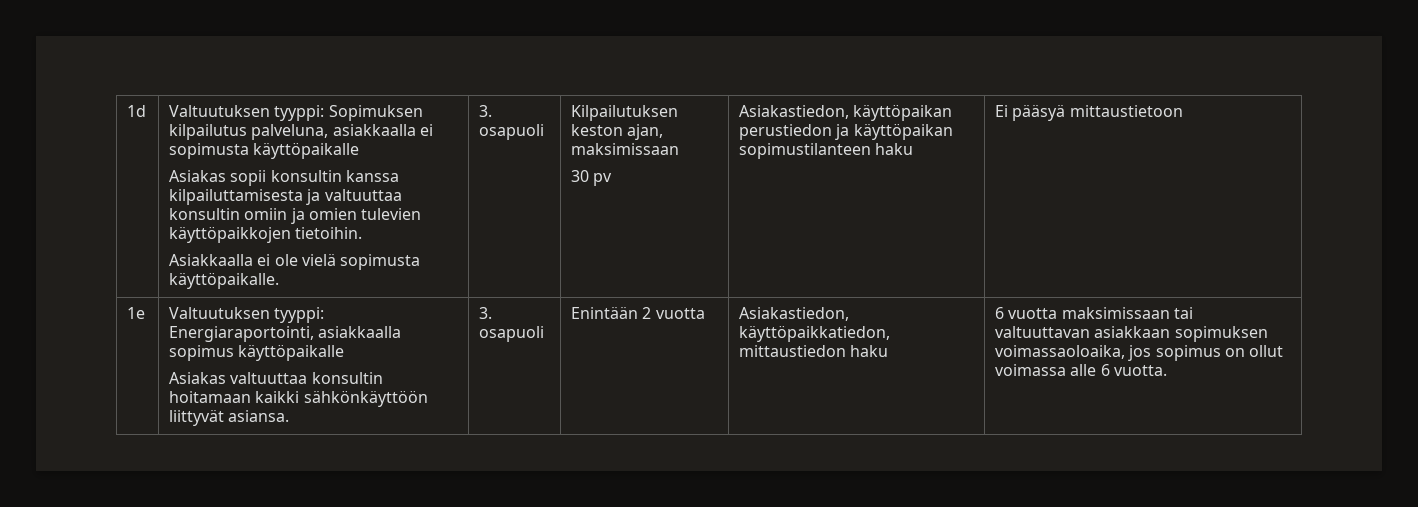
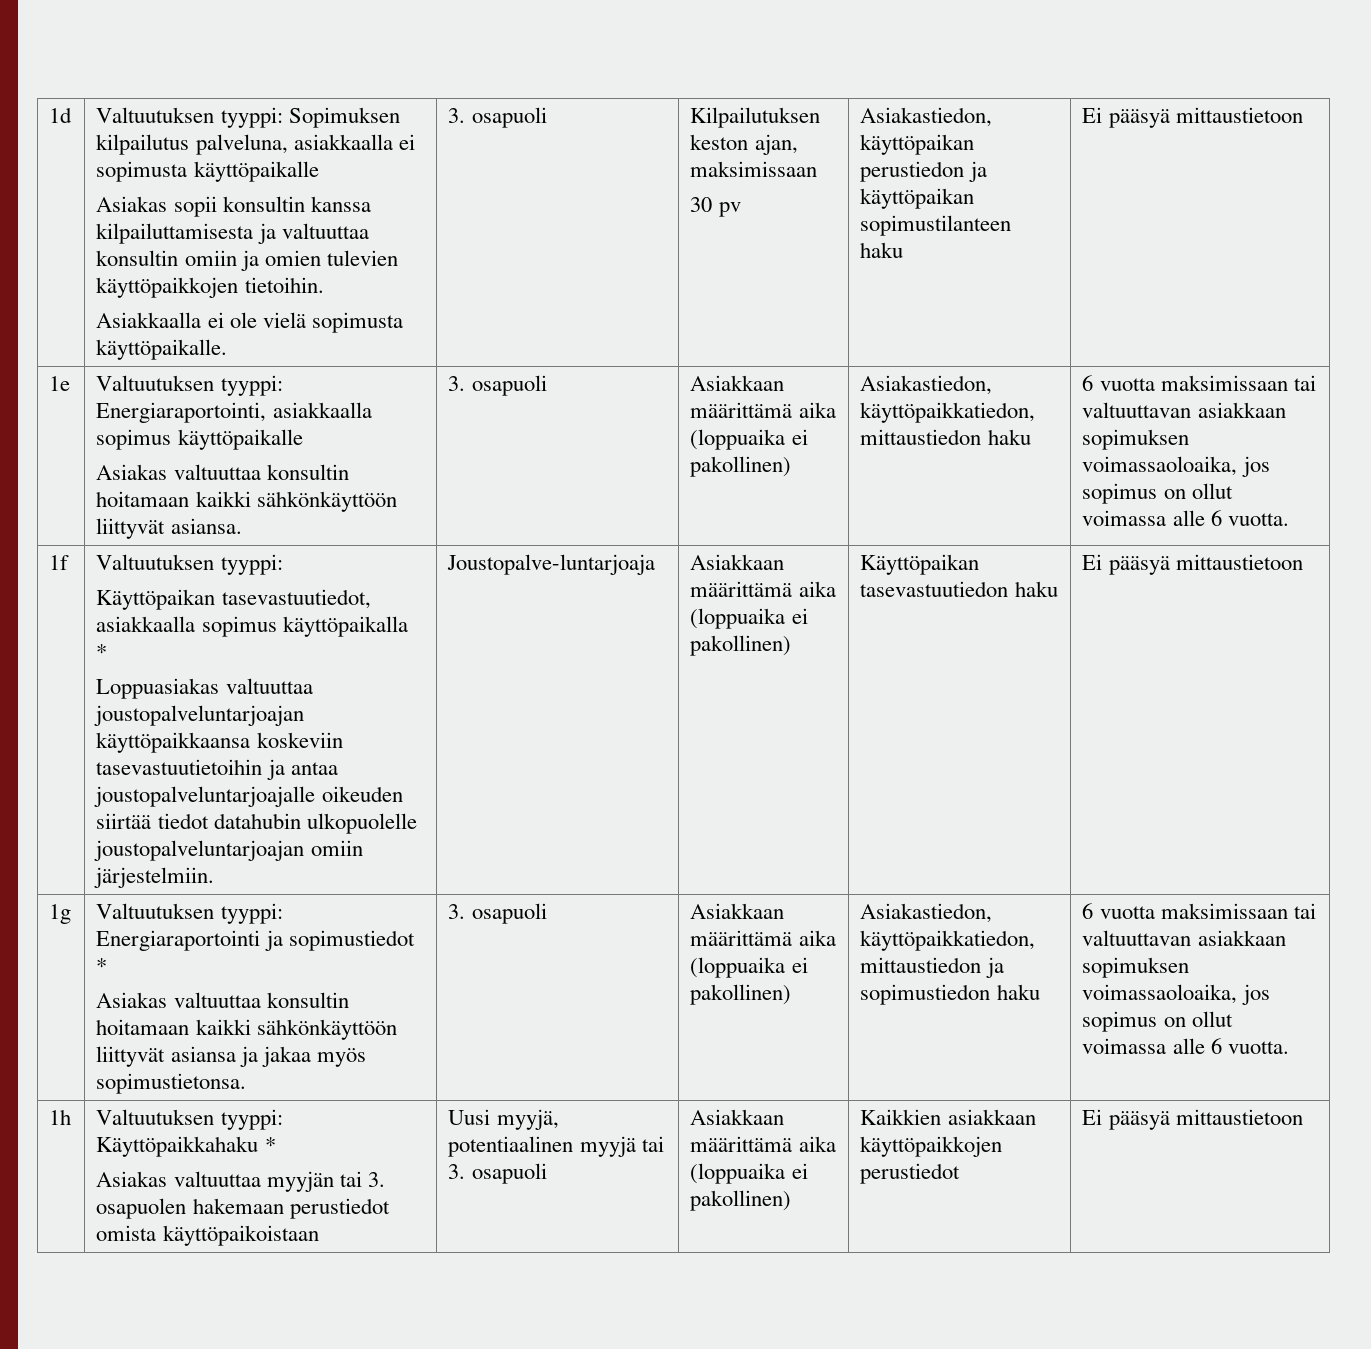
[571,306,705,319] Enintään 2 vuotta -> [690,375,785,391] [690,402,836,418] [690,429,808,450] [690,456,792,477] Asiakkaan määrittämä aika (loppuaika ei pakollinen)
(1168, 370) none -> [49,555,70,570] [96,554,283,575] [96,589,371,610] [96,616,408,637] [96,644,108,659] [96,678,313,699] [94,705,305,726] [96,732,343,753] [96,759,338,780] [94,786,403,807] [96,813,417,834] [94,840,363,861] [94,867,215,888] [447,554,656,575] [690,554,785,570] [690,581,836,597] [690,608,808,629] [690,635,792,656] [860,554,980,575] [860,581,1058,597] [1082,554,1303,575] [49,904,72,924] [96,903,283,924] [96,930,415,951] [96,958,108,973] [96,992,349,1008] [96,1019,397,1040] [96,1046,366,1067] [96,1073,247,1094] [448,903,547,924] [690,903,785,919] [690,930,836,946] [690,957,808,978] [690,984,792,1005] [860,903,993,923] [860,930,1036,951] [860,957,1004,978] [860,984,1040,1005] [1082,903,1316,919] [1082,930,1286,946] [1082,957,1190,978] [1082,984,1270,1005] [1082,1011,1233,1032] [1082,1038,1289,1054] [49,1109,72,1125] [96,1109,283,1130] [96,1136,276,1157] [96,1171,385,1192] [96,1198,390,1219] [96,1225,319,1246] [448,1109,559,1130] [448,1136,664,1157] [448,1163,547,1184] [690,1109,785,1125] [690,1136,836,1152] [690,1163,808,1184] [690,1190,792,1211] [860,1109,1036,1125] [860,1136,1003,1157] [860,1163,961,1184] [1082,1109,1303,1130] // 1f | Valtuutuksen tyyppi: // Käyttöpaikan tasevastuutiedot, asiakkaalla sopimus käyttöpaikalla * // Loppuasiakas valtuuttaa joustopalveluntarjoajan käyttöpaikkaansa koskeviin tasevastuutietoihin ja antaa joustopalveluntarjoajalle oikeuden siirtää tiedot datahubin ulkopuolelle joustopalveluntarjoajan omiin järjestelmiin. | Joustopalve-luntarjoaja | Asiakkaan määrittämä aika (loppuaika ei pakollinen) | Käyttöpaikan tasevastuutiedon haku | Ei pääsyä mittaustietoon // 1g | Valtuutuksen tyyppi: Energiaraportointi ja sopimustiedot * // Asiakas valtuuttaa konsultin hoitamaan kaikki sähkönkäyttöön liittyvät asiansa ja jakaa myös sopimustietonsa. | 3. osapuoli | Asiakkaan määrittämä aika (loppuaika ei pakollinen) | Asiakastiedon, käyttöpaikkatiedon, mittaustiedon ja sopimustiedon haku | 6 vuotta maksimissaan tai valtuuttavan asiakkaan sopimuksen voimassaoloaika, jos sopimus on ollut voimassa alle 6 vuotta. // 1h | Valtuutuksen tyyppi: Käyttöpaikkahaku * // Asiakas valtuuttaa myyjän tai 3. osapuolen hakemaan perustiedot omista käyttöpaikoistaan | Uusi myyjä, potentiaalinen myyjä tai 3. osapuoli | Asiakkaan määrittämä aika (loppuaika ei pakollinen) | Kaikkien asiakkaan käyttöpaikkojen perustiedot | Ei pääsyä mittaustietoon

